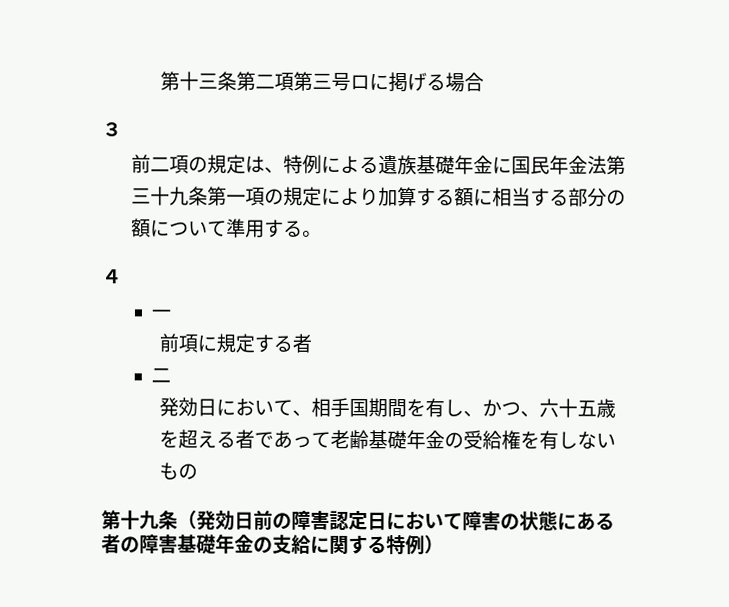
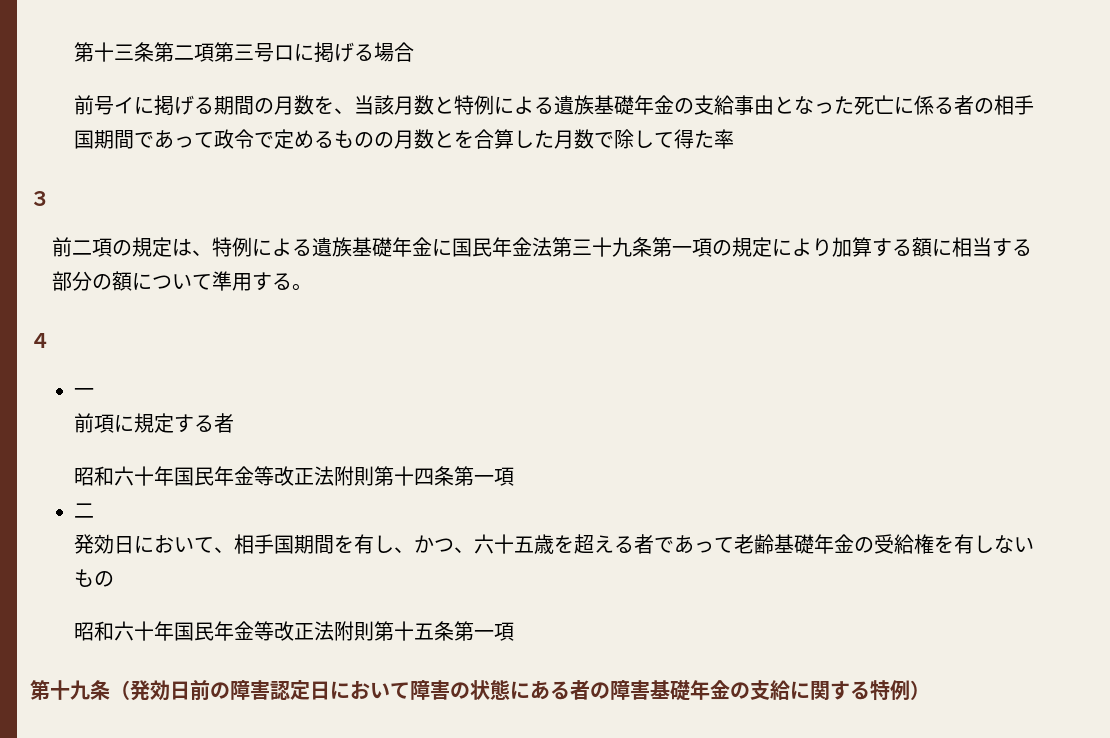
(485, 82) none -> [74,95,1035,116] [74,129,735,149] // 前号イに掲げる期間の月数を、当該月数と特例による遺族基礎年金の支給事由となった死亡に係る者の相手国期間であって政令で定めるものの月数とを合算した月数で除して得た率
(313, 343) none -> [74,466,515,486] // 昭和六十年国民年金等改正法附則第十四条第一項
(199, 471) none -> [74,621,515,641] // 昭和六十年国民年金等改正法附則第十五条第一項

